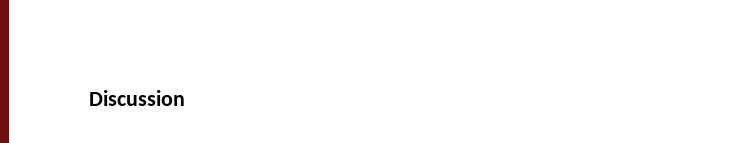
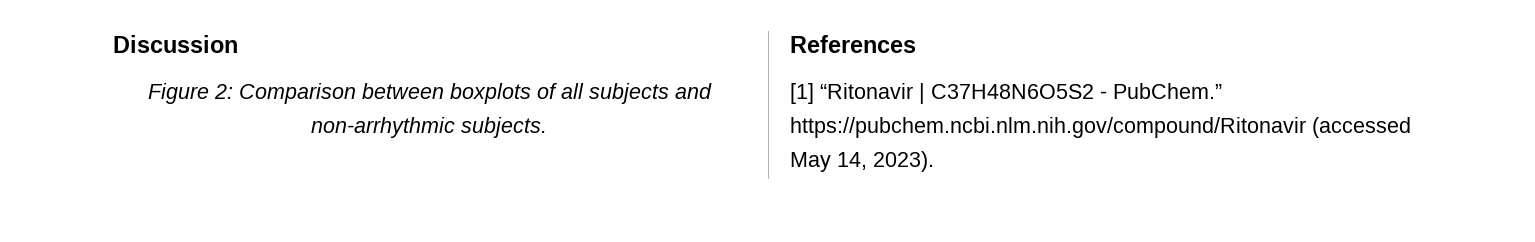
(185, 98) none -> [147,83,712,104] [311,117,547,138] [790,35,916,53] [790,83,1222,104] [790,117,1411,138] [790,151,934,172] // Figure 2: Comparison between boxplots of all subjects and non-arrhythmic subjects. // References // [1] “Ritonavir | C37H48N6O5S2 - PubChem.” https://pubchem.ncbi.nlm.nih.gov/compound/Ritonavir (accessed May 14, 2023).

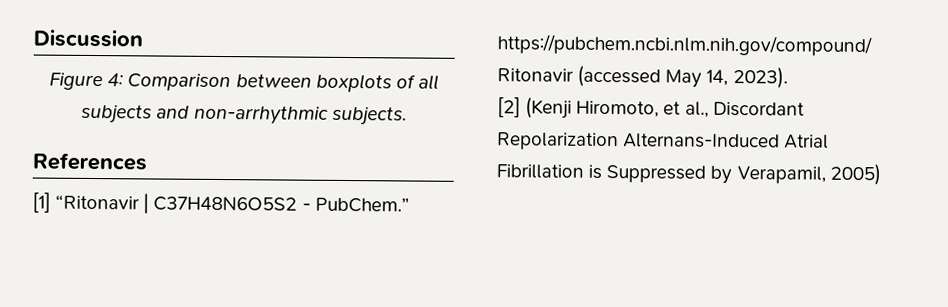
[213,84,233,99] 2: -> [107,73,125,87] 4:
(934, 161) none -> [497,97,805,119] [497,132,830,151] [496,163,881,186] // [2] (Kenji Hiromoto, et al., Discordant Repolarization Alternans-Induced Atrial Fibrillation is Suppressed by Verapamil, 2005)

